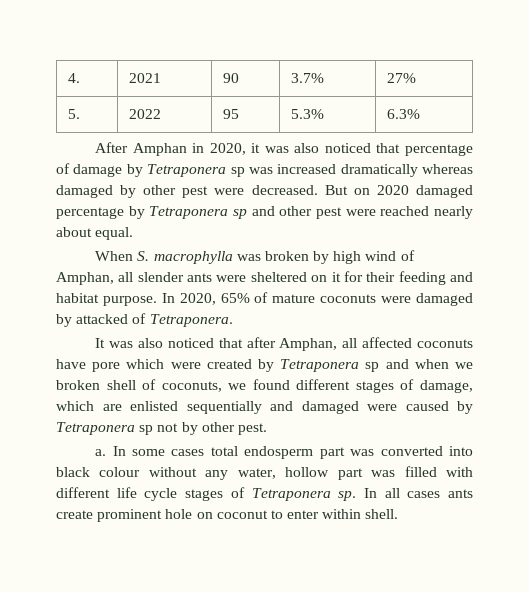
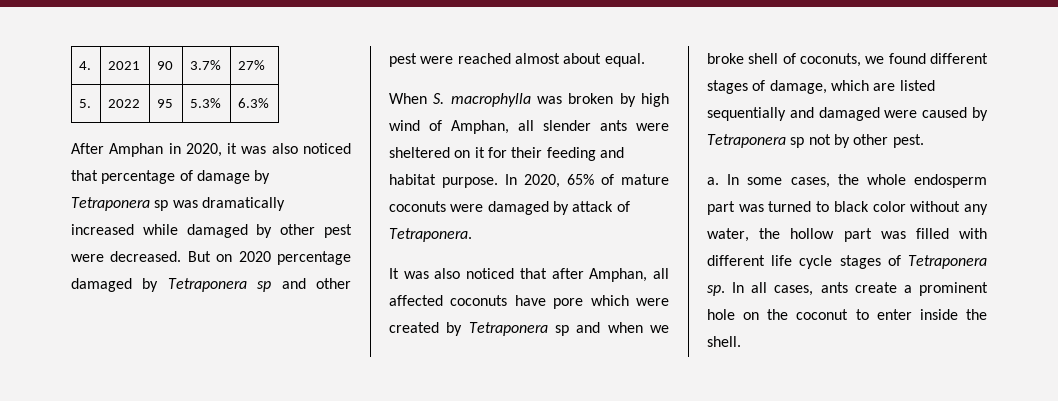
[277,164,473,177] increased dramatically whereas -> [201,197,285,211] [71,224,178,235] dramatically increased while
[415,185,473,198] [56,207,124,219] damaged percentage -> [277,251,351,265] [71,278,132,292] percentage damaged
[434,206,474,219] nearly -> [514,53,560,64] almost
[76,314,129,324] attacked -> [572,201,614,212] attack
[56,380,100,390] broken -> [707,53,744,64] broke
[130,401,178,411] enlisted -> [899,80,935,91] listed
[171,446,473,459] [56,467,141,477] cases total endosperm part was converted into black colour -> [790,174,987,188] [707,201,906,215] cases, the whole endosperm part was turned to black color
(276, 473) none -> [759,228,781,239] the
[407,491,441,498] cases -> [774,285,814,296] cases,
(93, 514) none -> [903,285,912,293] a
(213, 515) none -> [767,309,789,320] the
[322,509,362,519] within -> [919,309,987,320] inside the

